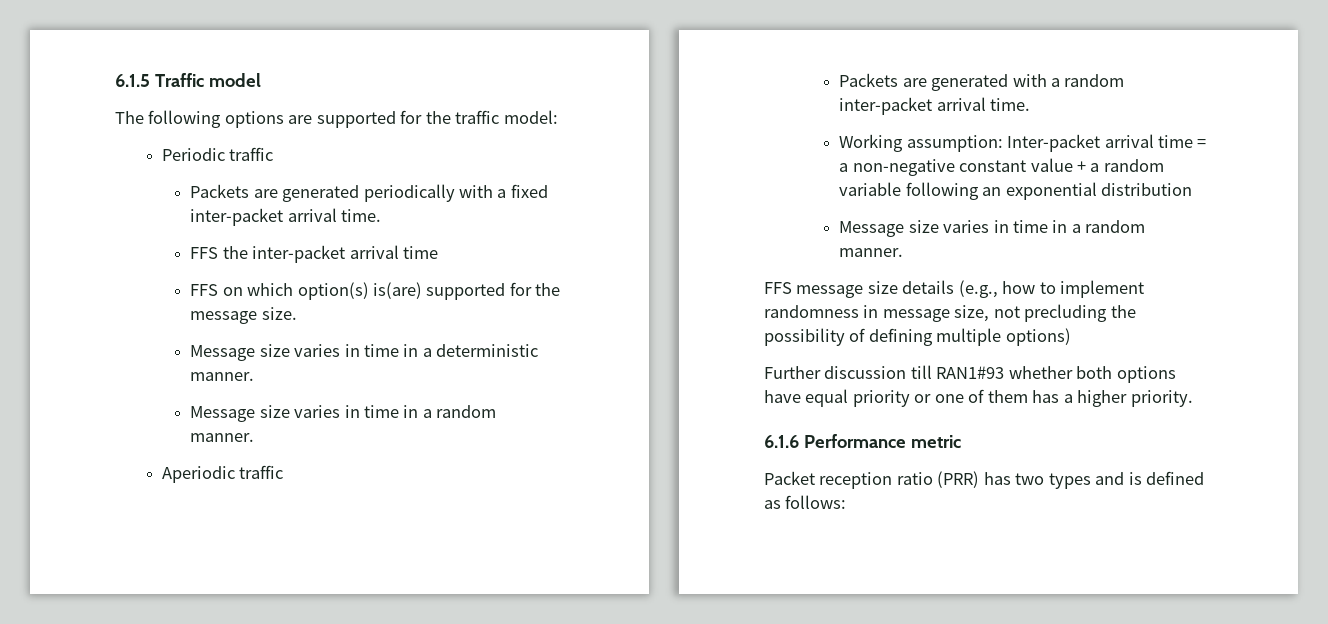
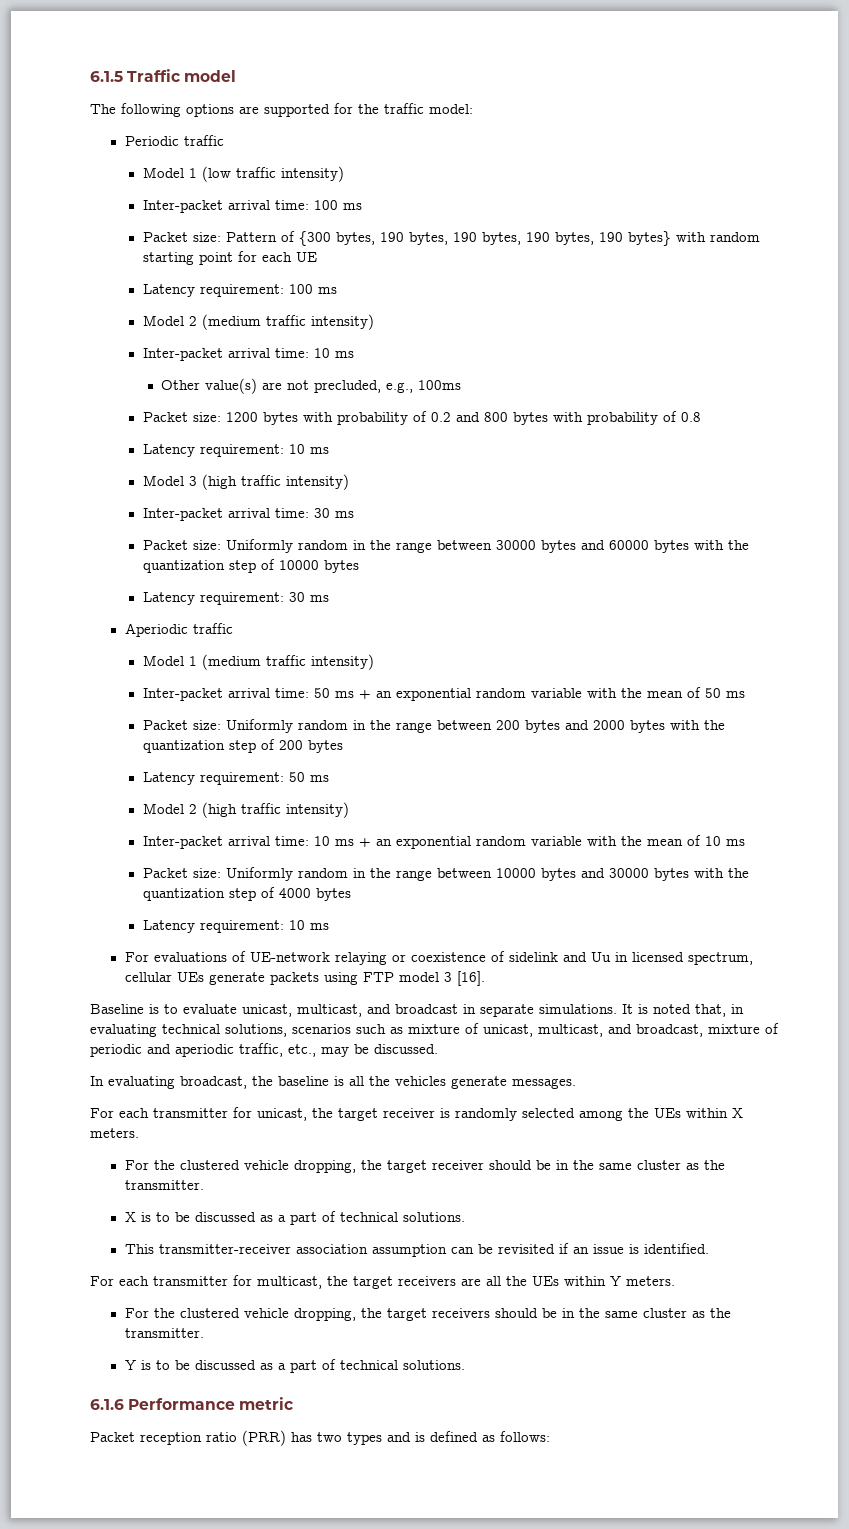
[190,184,548,202] [190,208,382,226] [190,245,438,263] [190,282,561,300] [190,307,297,324] [190,344,539,361] [190,372,255,381] [190,405,497,422] [190,433,255,442] [161,465,284,483] [839,73,1125,91] [839,97,1031,115] [839,134,1207,152] [839,158,1164,176] [839,182,1192,200] [839,220,1146,237] [839,248,904,257] [764,280,1145,298] [764,304,1136,322] [764,328,1071,346] [764,365,1176,383] [764,389,1193,407] Packets are generated periodically with a fixed inter-packet arrival time. // FFS the inter-packet arrival time // FFS on which option(s) is(are) supported for the message size. // Message size varies in time in a deterministic manner. // Message size varies in time in a random manner. // Aperiodic traffic // Packets are generated with a random inter-packet arrival time. // Working assumption: Inter-packet arrival time = a non-negative constant value + a random variable following an exponential distribution // Message size varies in time in a random manner. // FFS message size details (e.g., how to implement randomness in message size, not precluding the possibility of defining multiple options) // Further discussion till RAN1#93 whether both options have equal priority or one of them has a higher priority. -> [142,166,344,182] [142,200,362,213] [142,231,760,246] [142,251,317,265] [142,284,337,297] [142,314,374,330] [142,348,354,361] [161,378,462,394] [142,411,701,425] [142,444,329,457] [142,474,349,490] [142,508,354,521] [142,539,749,553] [142,559,359,573] [142,592,329,605] [124,623,233,637] [142,654,374,670] [142,687,745,701] [142,719,725,733] [142,739,343,753] [142,772,329,785] [142,802,349,818] [142,835,745,849] [142,867,749,881] [142,887,351,901] [142,920,329,933] [124,951,753,965] [124,971,485,986] [90,1004,744,1017] [90,1023,779,1037] [90,1043,438,1057] [90,1076,576,1089] [90,1107,743,1121] [90,1128,139,1138] [124,1160,725,1173] [124,1180,204,1190] [124,1211,465,1225] [124,1243,709,1257] [90,1275,675,1289] [124,1308,731,1321] [124,1328,204,1338] [124,1359,465,1373] Model 1 (low traffic intensity) // Inter-packet arrival time: 100 ms // Packet size: Pattern of {300 bytes, 190 bytes, 190 bytes, 190 bytes, 190 bytes} with random starting point for each UE // Latency requirement: 100 ms // Model 2 (medium traffic intensity) // Inter-packet arrival time: 10 ms // Other value(s) are not precluded, e.g., 100ms // Packet size: 1200 bytes with probability of 0.2 and 800 bytes with probability of 0.8 // Latency requirement: 10 ms // Model 3 (high traffic intensity) // Inter-packet arrival time: 30 ms // Packet size: Uniformly random in the range between 30000 bytes and 60000 bytes with the quantization step of 10000 bytes // Latency requirement: 30 ms // Aperiodic traffic // Model 1 (medium traffic intensity) // Inter-packet arrival time: 50 ms + an exponential random variable with the mean of 50 ms // Packet size: Uniformly random in the range between 200 bytes and 2000 bytes with the quantization step of 200 bytes // Latency requirement: 50 ms // Model 2 (high traffic intensity) // Inter-packet arrival time: 10 ms + an exponential random variable with the mean of 10 ms // Packet size: Uniformly random in the range between 10000 bytes and 30000 bytes with the quantization step of 4000 bytes // Latency requirement: 10 ms // For evaluations of UE-network relaying or coexistence of sidelink and Uu in licensed spectrum, cellular UEs generate packets using FTP model 3 [16]. // Baseline is to evaluate unicast, multicast, and broadcast in separate simulations. It is noted that, in evaluating technical solutions, scenarios such as mixture of unicast, multicast, and broadcast, mixture of periodic and aperiodic traffic, etc., may be discussed. // In evaluating broadcast, the baseline is all the vehicles generate messages. // For each transmitter for unicast, the target receiver is randomly selected among the UEs within X meters. // For the clustered vehicle dropping, the target receiver should be in the same cluster as the transmitter. // X is to be discussed as a part of technical solutions. // This transmitter-receiver association assumption can be revisited if an issue is identified. // For each transmitter for multicast, the target receivers are all the UEs within Y meters. // For the clustered vehicle dropping, the target receivers should be in the same cluster as the transmitter. // Y is to be discussed as a part of technical solutions.

